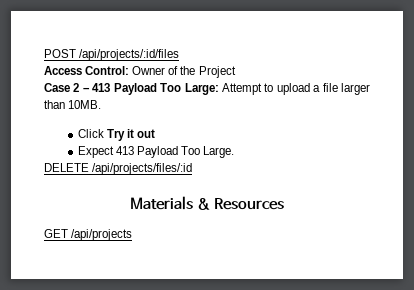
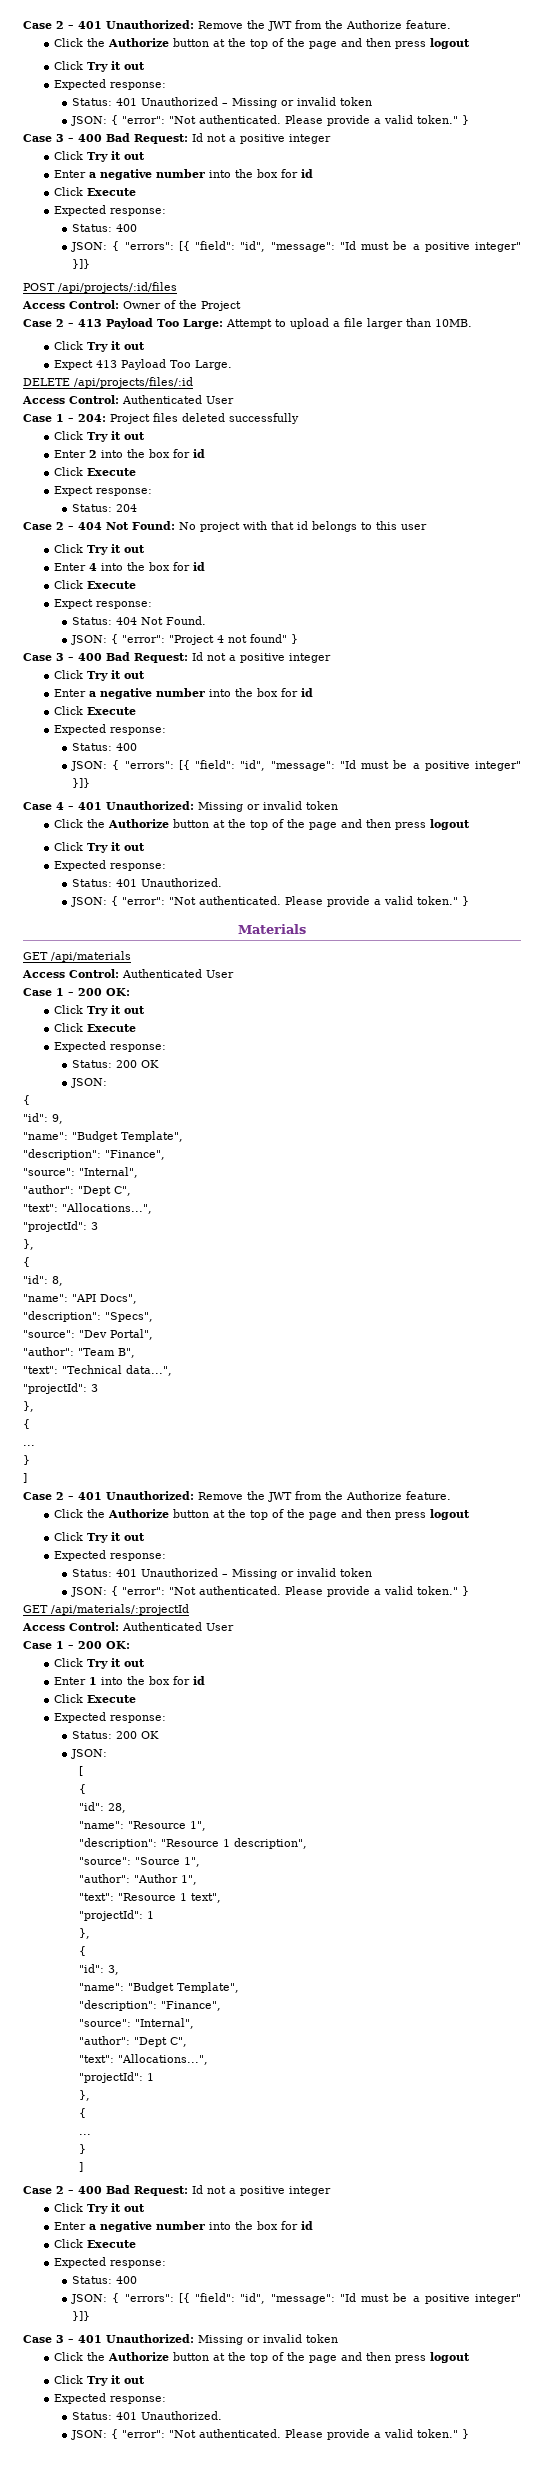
(44, 53) none -> [23,20,451,31] [53,38,470,49] [53,61,145,72] [53,79,166,90] [72,97,373,108] [71,115,470,126] [23,133,331,144] [53,151,145,162] [53,169,313,180] [53,187,136,196] [53,205,166,216] [72,224,138,232] [71,241,521,252] [72,259,91,269] Case 2 – 401 Unauthorized: Remove the JWT from the Authorize feature. // Click the Authorize button at the top of the page and then press logout // Click Try it out // Expected response: // Status: 401 Unauthorized – Missing or invalid token // JSON: { "error": "Not authenticated. Please provide a valid token." } // Case 3 – 400 Bad Request: Id not a positive integer // Click Try it out // Enter a negative number into the box for id // Click Execute // Expected response: // Status: 400 // JSON: { "errors": [{ "field": "id", "message": "Id must be a positive integer" }]} //
(193, 169) none -> [22,395,234,404] [23,413,299,424] [53,431,145,442] [53,449,205,458] [53,467,136,476] [53,486,152,496] [72,504,138,512] [23,521,427,532] [53,544,145,555] [53,562,205,571] [53,580,136,589] [53,599,152,609] [72,616,207,625] [71,634,299,645] [23,652,331,663] [53,670,145,681] [53,688,313,699] [53,706,136,715] [53,724,166,735] [72,743,138,751] [71,760,521,771] [72,778,91,788] [23,801,338,812] [53,819,470,830] [53,842,145,853] [53,860,166,871] [72,878,223,887] [71,896,470,907] // Access Control: Authenticated User // Case 1 – 204: Project files deleted successfully // Click Try it out // Enter 2 into the box for id // Click Execute // Expect response: // Status: 204 // Case 2 – 404 Not Found: No project with that id belongs to this user // Click Try it out // Enter 4 into the box for id // Click Execute // Expect response: // Status: 404 Not Found. // JSON: { "error": "Project 4 not found" } // Case 3 – 400 Bad Request: Id not a positive integer // Click Try it out // Enter a negative number into the box for id // Click Execute // Expected response: // Status: 400 // JSON: { "errors": [{ "field": "id", "message": "Id must be a positive integer" }]} // Case 4 – 401 Unauthorized: Missing or invalid token // Click the Authorize button at the top of the page and then press logout // Click Try it out // Expected response: // Status: 401 Unauthorized. // JSON: { "error": "Not authenticated. Please provide a valid token." }
[197,198,285,210] [44,229,133,241] & Resources // GET /api/projects -> [23,951,131,962] [22,969,234,978] [23,988,130,996] [53,1005,145,1016] [53,1023,136,1032] [53,1041,166,1052] [72,1060,160,1068] [71,1078,108,1088] [23,1095,30,1105] [23,1113,63,1124] [23,1131,183,1142] [23,1149,165,1160] [23,1167,138,1178] [23,1185,131,1196] [23,1203,152,1214] [23,1221,98,1232] [23,1239,34,1250] [23,1257,30,1267] [23,1275,63,1286] [23,1294,137,1304] [23,1311,153,1322] [23,1329,153,1340] [23,1347,135,1358] [23,1365,172,1376] [23,1383,98,1394] [23,1401,34,1412] [23,1419,30,1429] [23,1445,35,1446] [23,1455,30,1465] [23,1473,27,1483] [23,1491,451,1502] [53,1509,470,1520] [53,1532,145,1543] [53,1550,166,1561] [72,1568,373,1579] [71,1586,470,1597] [23,1604,189,1615] [22,1622,234,1631] [23,1641,130,1649] [53,1658,145,1669] [53,1676,205,1685] [53,1694,136,1703] [53,1712,166,1723] [72,1731,160,1739] [71,1749,108,1759] [78,1766,83,1776] [78,1784,86,1794] [78,1802,126,1813] [78,1821,206,1831] [78,1838,307,1849] [78,1857,200,1867] [78,1874,197,1885] [78,1893,221,1903] [78,1910,154,1921] [78,1928,90,1939] [78,1946,86,1956] [78,1964,119,1975] [78,1982,239,1993] [78,2000,221,2011] [78,2018,194,2029] [78,2036,187,2047] [78,2054,208,2065] [78,2072,154,2083] [78,2090,90,2101] [78,2108,86,2118] [78,2134,91,2135] [78,2144,86,2154] [78,2162,83,2172] [23,2185,331,2196] [53,2203,145,2214] [53,2221,313,2232] [53,2239,136,2248] [53,2257,166,2268] [72,2276,138,2284] [71,2293,521,2304] [72,2311,91,2321] [23,2334,338,2345] [53,2352,470,2363] [53,2375,145,2386] [53,2393,166,2404] [72,2411,223,2420] [71,2429,470,2440] // GET /api/materials // Access Control: Authenticated User // Case 1 – 200 OK: // Click Try it out // Click Execute // Expected response: // Status: 200 OK // JSON: // { // "id": 9, // "name": "Budget Template", // "description": "Finance", // "source": "Internal", // "author": "Dept C", // "text": "Allocations...", // "projectId": 3 // }, // { // "id": 8, // "name": "API Docs", // "description": "Specs", // "source": "Dev Portal", // "author": "Team B", // "text": "Technical data...", // "projectId": 3 // }, // { // ... // } // ] // Case 2 – 401 Unauthorized: Remove the JWT from the Authorize feature. // Click the Authorize button at the top of the page and then press logout // Click Try it out // Expected response: // Status: 401 Unauthorized – Missing or invalid token // JSON: { "error": "Not authenticated. Please provide a valid token." } // GET /api/materials/:projectId // Access Control: Authenticated User // Case 1 – 200 OK: // Click Try it out // Enter 1 into the box for id // Click Execute // Expected response: // Status: 200 OK // JSON: // [ // { // "id": 28, // "name": "Resource 1", // "description": "Resource 1 description", // "source": "Source 1", // "author": "Author 1", // "text": "Resource 1 text", // "projectId": 1 // }, // { // "id": 3, // "name": "Budget Template", // "description": "Finance", // "source": "Internal", // "author": "Dept C", // "text": "Allocations...", // "projectId": 1 // }, // { // ... // } // ] // Case 2 – 400 Bad Request: Id not a positive integer // Click Try it out // Enter a negative number into the box for id // Click Execute // Expected response: // Status: 400 // JSON: { "errors": [{ "field": "id", "message": "Id must be a positive integer" }]} // Case 3 – 401 Unauthorized: Missing or invalid token // Click the Authorize button at the top of the page and then press logout // Click Try it out // Expected response: // Status: 401 Unauthorized. // JSON: { "error": "Not authenticated. Please provide a valid token." }

